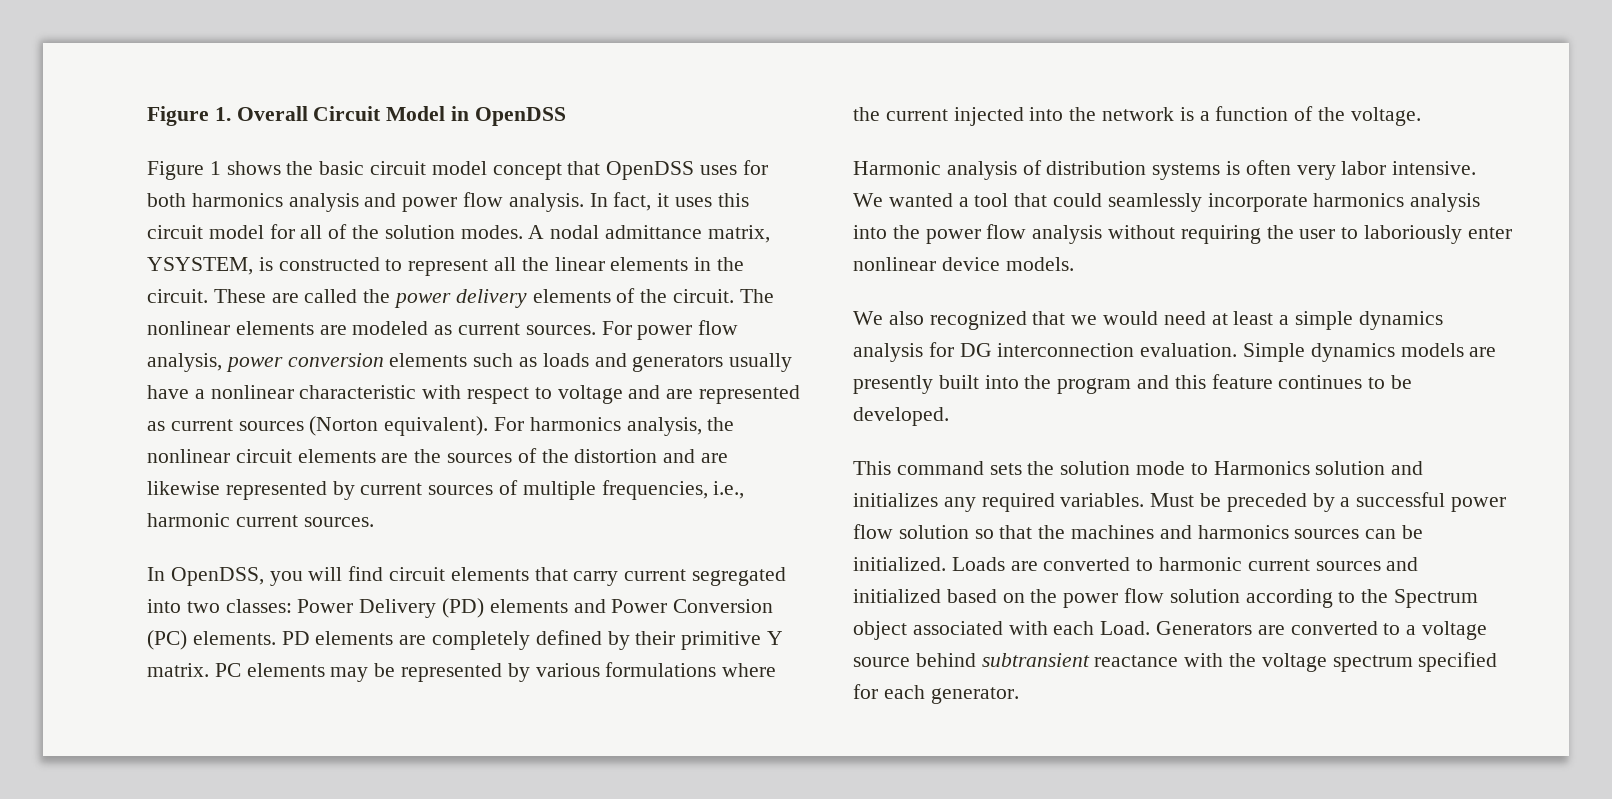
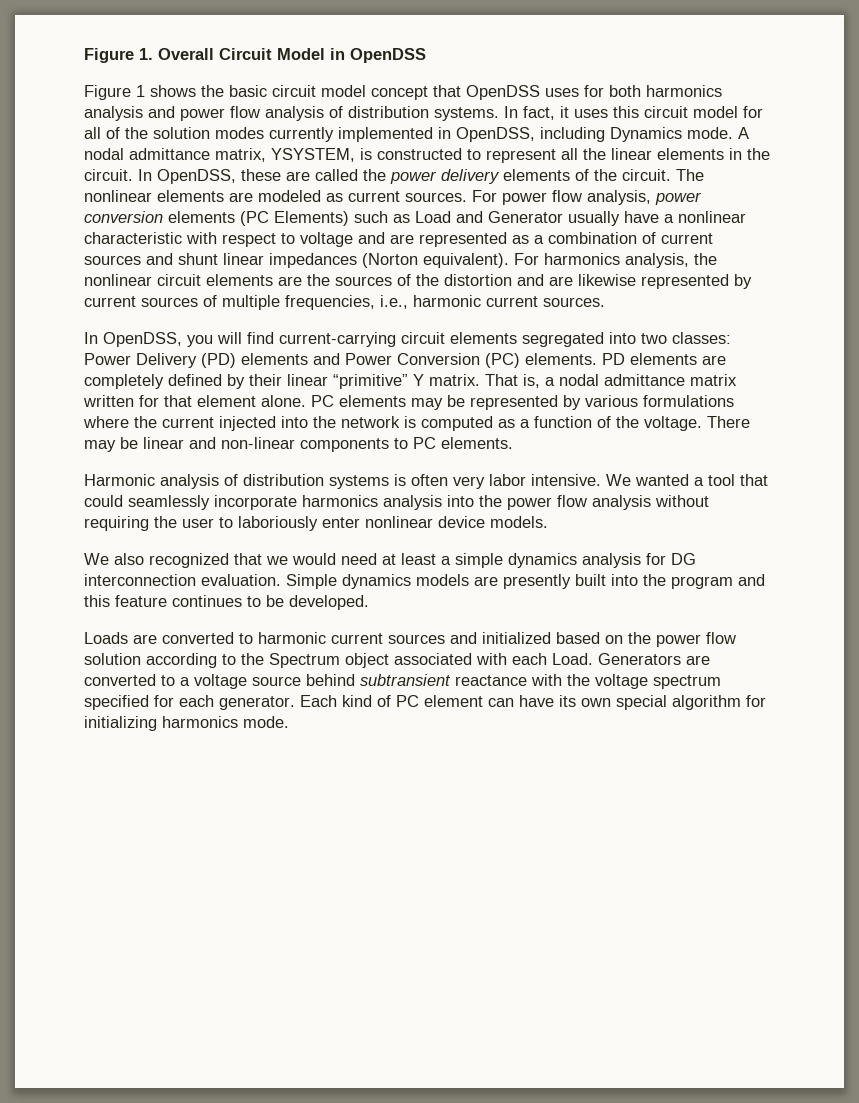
[508,193,584,212] analysis. -> [265,106,499,121] analysis of distribution systems.
[460,225,523,239] modes. -> [215,127,733,142] modes currently implemented in OpenDSS, including Dynamics mode.
[213,289,266,303] These -> [138,169,281,184] In OpenDSS, these
[473,353,724,372] such as loads and generators -> [240,211,563,226] (PC Elements) such as Load and Generator
[170,419,304,431] current sources -> [534,232,713,244] [84,253,357,268] a combination of current sources and shunt linear impedances
[389,567,687,586] circuit elements that carry current -> [279,332,517,347] current-carrying circuit elements
[681,631,784,650] [147,663,209,677] primitive Y matrix. -> [287,374,737,389] [83,395,306,407] linear “primitive” Y matrix. That is, a nodal admittance matrix written for that element alone.
(1194, 114) none -> [421,416,515,431] computed as
(1421, 116) none -> [707,416,750,428] [84,437,513,452] There may be linear and non-linear components to PC elements.
[853,461,1424,475] [853,492,1507,512] [853,524,1424,539] [853,557,946,571] This command sets the solution mode to Harmonics solution and initializes any required variables. Must be preceded by a successful power flow solution so that the machines and harmonics sources can be initialized. -> (369, 602) none
(1019, 695) none -> [300,695,766,710] [84,716,289,731] Each kind of PC element can have its own special algorithm for initializing harmonics mode.

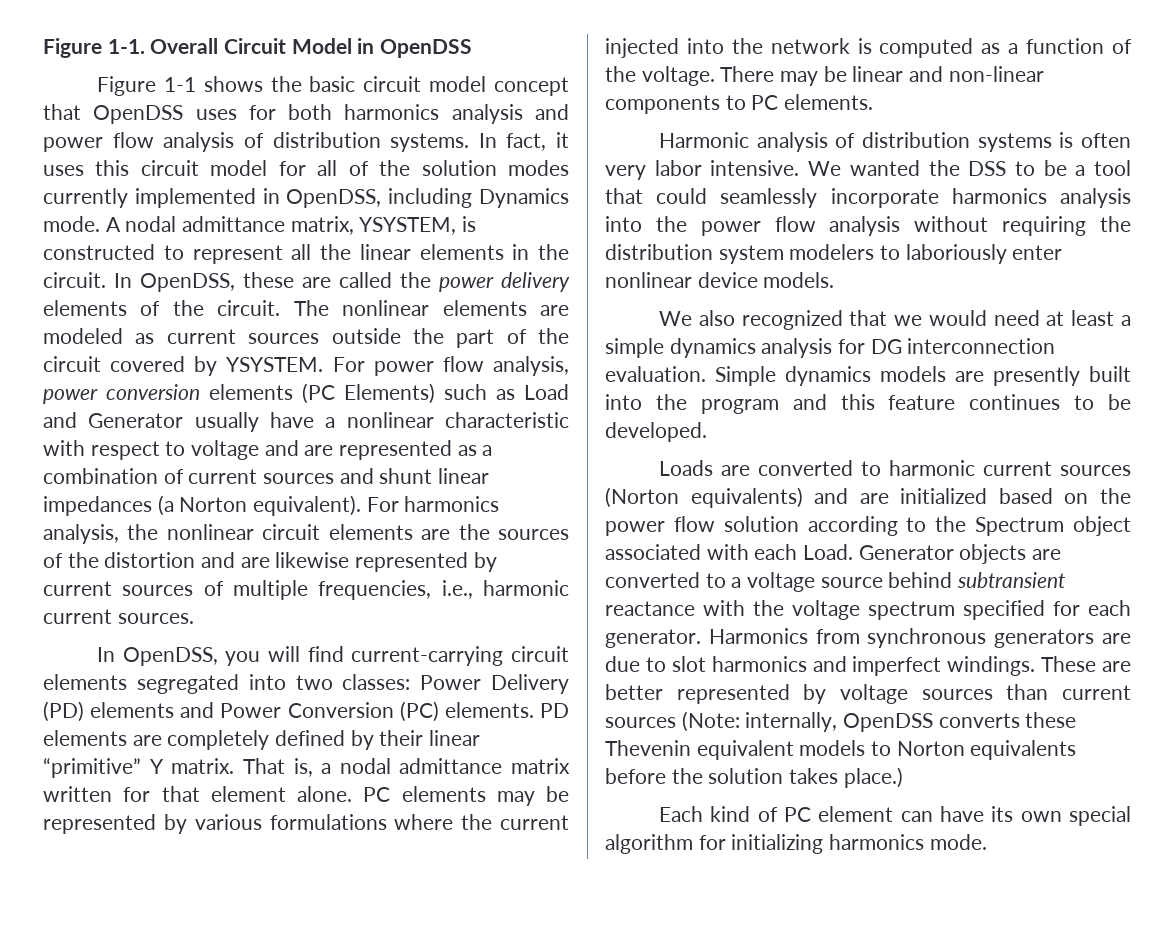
[84,48,153,63] Figure 1. -> [43,38,145,58] Figure 1-1.
[136,85,145,97] 1 -> [163,77,196,92] 1-1
[405,192,467,202] sources. -> [248,328,569,348] [43,356,324,376] sources outside the part of the circuit covered by YSYSTEM.
[362,253,418,268] (Norton -> [157,495,248,516] (a Norton
(689, 480) none -> [928,160,1067,176] the DSS to be
[182,518,214,528] user -> [605,244,875,264] distribution system modelers
[450,632,477,644] and -> [605,487,889,508] (Norton equivalents) and are
[598,653,681,665] Generators -> [858,544,1027,564] Generator objects
(295, 703) none -> [708,628,1131,648] [605,656,1131,676] [605,684,1131,704] [605,711,1077,732] [605,740,1077,760] [605,767,903,788] Harmonics from synchronous generators are due to slot harmonics and imperfect windings. These are better represented by voltage sources than current sources (Note: internally, OpenDSS converts these Thevenin equivalent models to Norton equivalents before the solution takes place.) //

